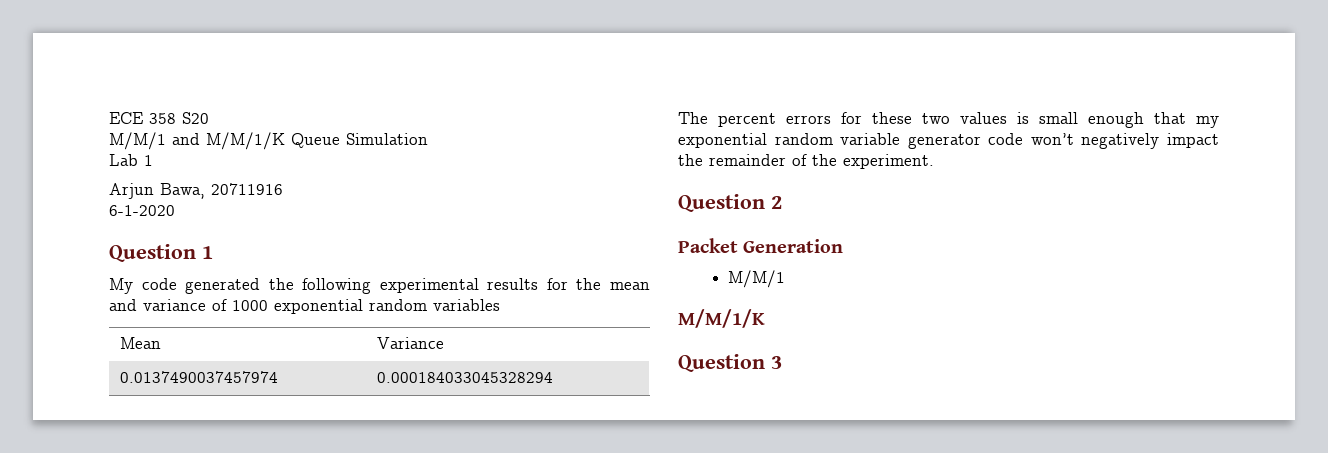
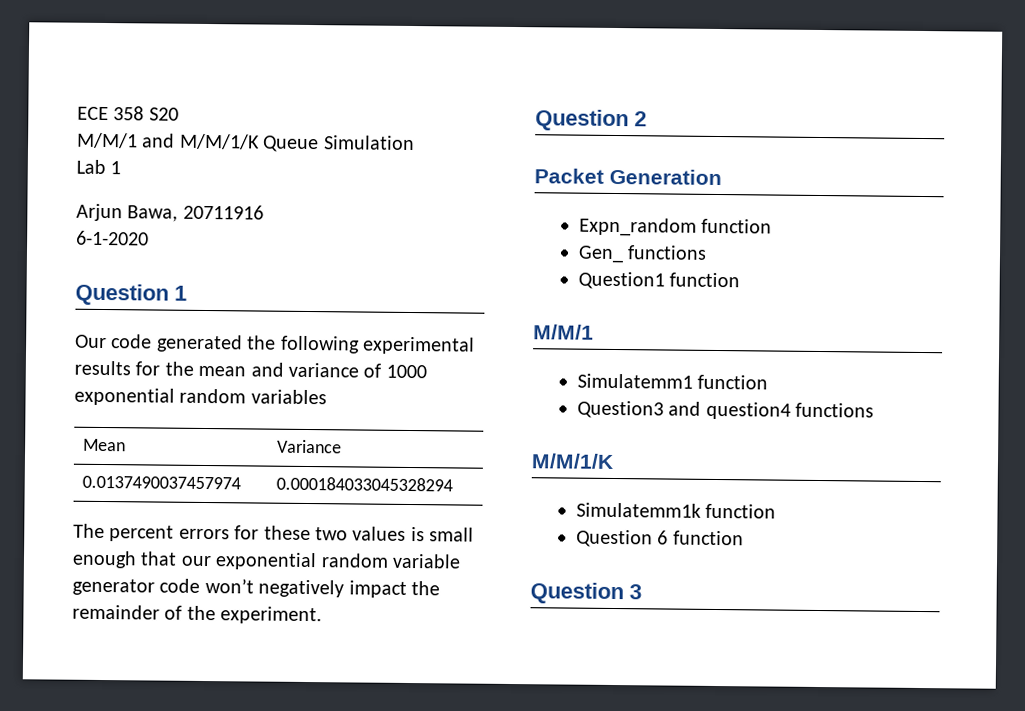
[109,278,133,294] My -> [75,334,107,349] Our
[1196,116,1219,128] my -> [180,555,212,567] our
[728,270,786,288] [678,309,765,328] M/M/1 // M/M/1/K -> [578,217,773,237] [577,245,708,264] [577,271,741,290] [533,324,594,340] [576,373,769,390] [576,400,874,420] [531,453,614,469] [575,502,777,519] [575,529,744,548] Expn_random function // Gen_ functions // Question1 function // M/M/1 // Simulatemm1 function // Question3 and question4 functions // M/M/1/K // Simulatemm1k function // Question 6 function

